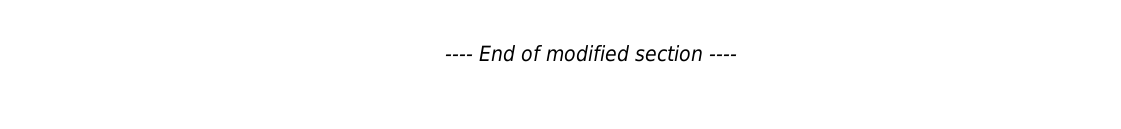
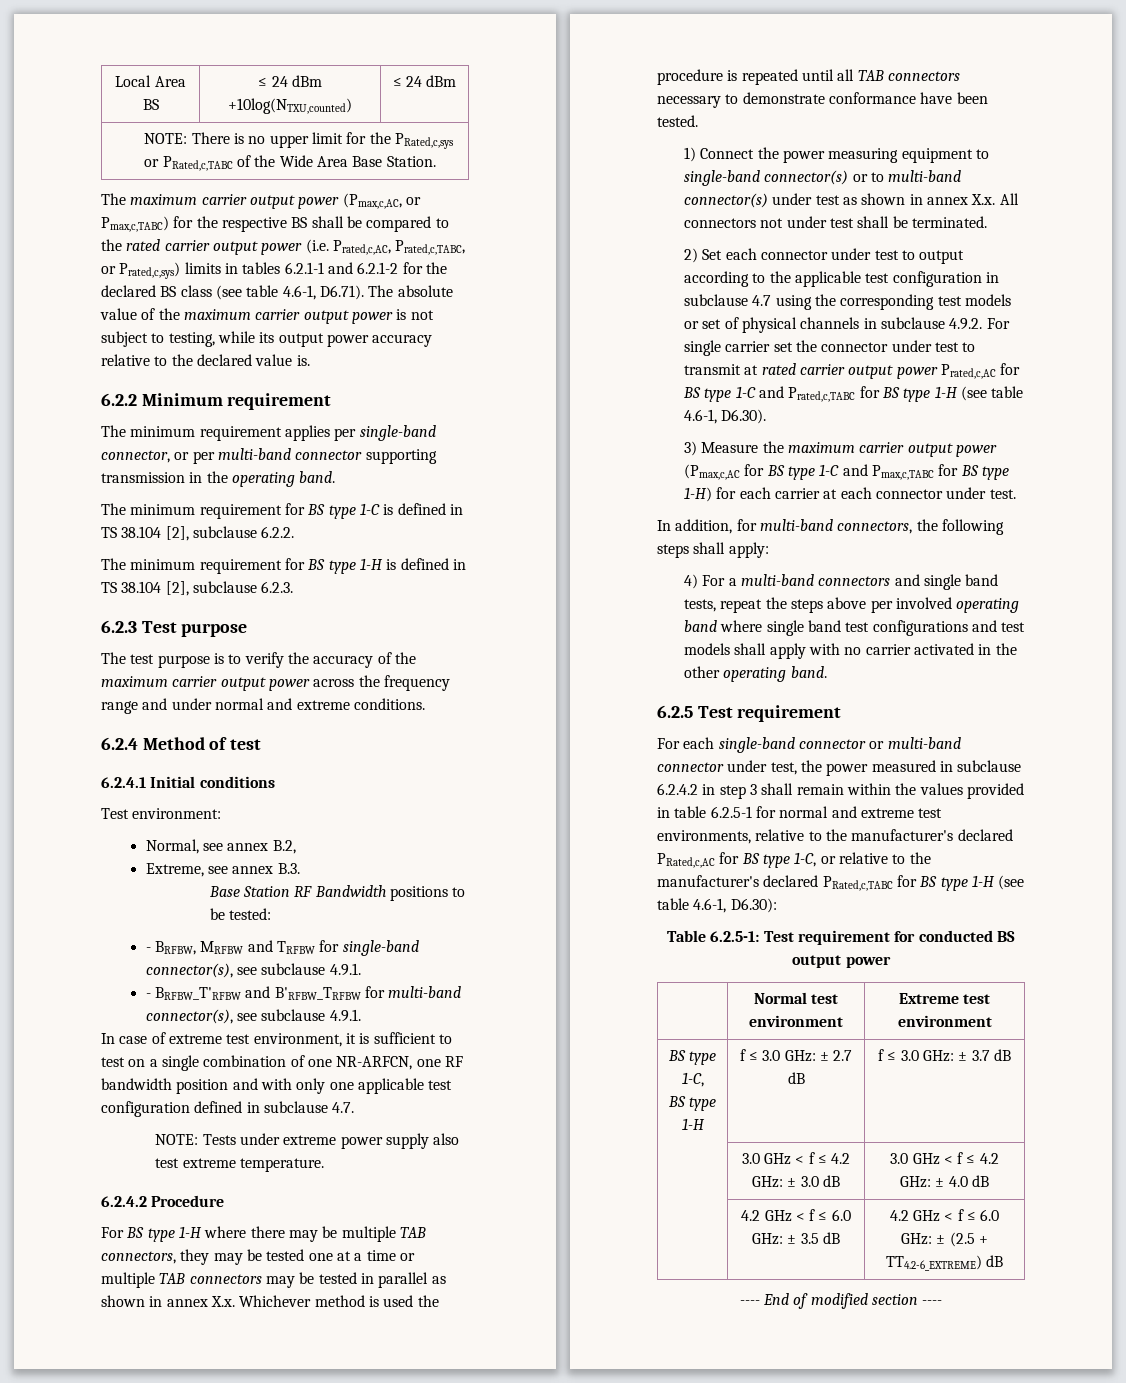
(444, 57) none -> [115,75,186,87] [142,99,159,110] [258,75,322,87] [228,98,352,114] [392,75,457,87] [144,132,453,149] [144,155,436,171] [101,193,421,209] [101,216,449,232] [101,239,466,255] [101,262,447,279] [101,285,453,300] [100,308,434,324] [101,331,433,347] [101,354,310,366] [101,393,332,410] [101,425,436,441] [101,448,437,464] [101,471,336,487] [101,503,463,519] [101,526,295,541] [101,558,466,574] [101,581,294,596] [101,620,248,637] [101,652,416,668] [101,675,450,691] [101,698,425,714] [101,737,262,750] [101,776,275,788] [101,808,222,819] [145,839,296,854] [145,863,300,877] [208,885,466,901] [209,908,272,920] [145,940,419,956] [145,963,361,978] [145,986,462,1000] [145,1009,361,1024] [101,1032,452,1047] [101,1055,463,1071] [101,1078,453,1094] [101,1101,355,1117] [155,1133,460,1149] [155,1158,324,1172] [101,1195,225,1207] [101,1226,426,1242] [101,1249,415,1265] [101,1272,446,1288] [101,1295,439,1307] [657,69,960,85] [657,92,988,108] [657,115,698,127] [684,147,990,163] [684,170,962,186] [684,193,1019,208] [684,216,988,228] [684,248,965,264] [684,271,1000,287] [684,294,1012,310] [684,317,1010,333] [684,340,976,356] [684,363,1021,379] [683,386,1024,402] [684,409,767,424] [684,441,998,457] [684,464,1010,480] [684,487,1016,502] [657,519,1004,535] [657,542,769,558] [684,574,999,590] [684,597,1020,613] [684,620,1026,636] [684,643,1017,659] [684,666,827,682] [657,705,842,722] [657,737,961,753] [657,760,1022,776] [657,783,1024,799] [657,806,943,818] [657,829,1013,844] [657,852,931,868] [657,875,1025,891] [657,898,777,913] [667,930,1015,945] [792,955,891,968] [753,992,839,1004] [749,1015,843,1027] [898,993,991,1004] [897,1015,992,1027] [667,1050,717,1065] [681,1072,704,1087] [667,1096,717,1111] [681,1118,705,1130] [739,1049,853,1062] [787,1072,805,1084] [878,1049,1011,1062] [741,1152,851,1165] [752,1175,840,1188] [890,1152,999,1165] [900,1175,989,1188] [741,1209,851,1222] [752,1232,840,1245] [889,1209,1000,1222] [901,1232,988,1247] [885,1255,1004,1271] Local Area BS | ≤ 24 dBm +10log(NTXU,counted) | ≤ 24 dBm // NOTE: There is no upper limit for the PRated,c,sys or PRated,c,TABC of the Wide Area Base Station. // The maximum carrier output power (Pmax,c,AC, or Pmax,c,TABC) for the respective BS shall be compared to the rated carrier output power (i.e. Prated,c,AC, Prated,c,TABC, or Prated,c,sys) limits in tables 6.2.1-1 and 6.2.1-2 for the declared BS class (see table 4.6-1, D6.71). The absolute value of the maximum carrier output power is not subject to testing, while its output power accuracy relative to the declared value is. // 6.2.2 Minimum requirement // The minimum requirement applies per single-band connector, or per multi-band connector supporting transmission in the operating band. // The minimum requirement for BS type 1-C is defined in TS 38.104 [2], subclause 6.2.2. // The minimum requirement for BS type 1-H is defined in TS 38.104 [2], subclause 6.2.3. // 6.2.3 Test purpose // The test purpose is to verify the accuracy of the maximum carrier output power across the frequency range and under normal and extreme conditions. // 6.2.4 Method of test // 6.2.4.1 Initial conditions // Test environment: // Normal, see annex B.2, // Extreme, see annex B.3. // Base Station RF Bandwidth positions to be tested: // - BRFBW, MRFBW and TRFBW for single-band connector(s), see subclause 4.9.1. // - BRFBW_T'RFBW and B'RFBW_TRFBW for multi-band connector(s), see subclause 4.9.1. // In case of extreme test environment, it is sufficient to test on a single combination of one NR-ARFCN, one RF bandwidth position and with only one applicable test configuration defined in subclause 4.7. // NOTE: Tests under extreme power supply also test extreme temperature. // 6.2.4.2 Procedure // For BS type 1-H where there may be multiple TAB connectors, they may be tested one at a time or multiple TAB connectors may be tested in parallel as shown in annex X.x. Whichever method is used the procedure is repeated until all TAB connectors necessary to demonstrate conformance have been tested. // 1) Connect the power measuring equipment to single-band connector(s) or to multi-band connector(s) under test as shown in annex X.x. All connectors not under test shall be terminated. // 2) Set each connector under test to output according to the applicable test configuration in subclause 4.7 using the corresponding test models or set of physical channels in subclause 4.9.2. For single carrier set the connector under test to transmit at rated carrier output power Prated,c,AC for BS type 1-C and Prated,c,TABC for BS type 1-H (see table 4.6-1, D6.30). // 3) Measure the maximum carrier output power (Pmax,c,AC for BS type 1-C and Pmax,c,TABC for BS type 1-H) for each carrier at each connector under test. // In addition, for multi-band connectors, the following steps shall apply: // 4) For a multi-band connectors and single band tests, repeat the steps above per involved operating band where single band test configurations and test models shall apply with no carrier activated in the other operating band. // 6.2.5 Test requirement // For each single-band connector or multi-band connector under test, the power measured in subclause 6.2.4.2 in step 3 shall remain within the values provided in table 6.2.5-1 for normal and extreme test environments, relative to the manufacturer's declared PRated,c,AC for BS type 1-C, or relative to the manufacturer's declared PRated,c,TABC for BS type 1-H (see table 4.6-1, D6.30): // Table 6.2.5-1: Test requirement for conducted BS output power // | Normal test environment | Extreme test environment // BS type 1-C, // BS type 1-H | f ≤ 3.0 GHz: ± 2.7 dB | f ≤ 3.0 GHz: ± 3.7 dB // | 3.0 GHz < f ≤ 4.2 GHz: ± 3.0 dB | 3.0 GHz < f ≤ 4.2 GHz: ± 4.0 dB // | 4.2 GHz < f ≤ 6.0 GHz: ± 3.5 dB | 4.2 GHz < f ≤ 6.0 GHz: ± (2.5 + TT4.2-6_EXTREME) dB //

